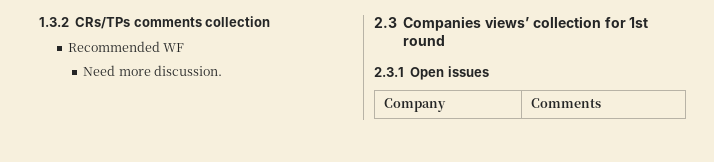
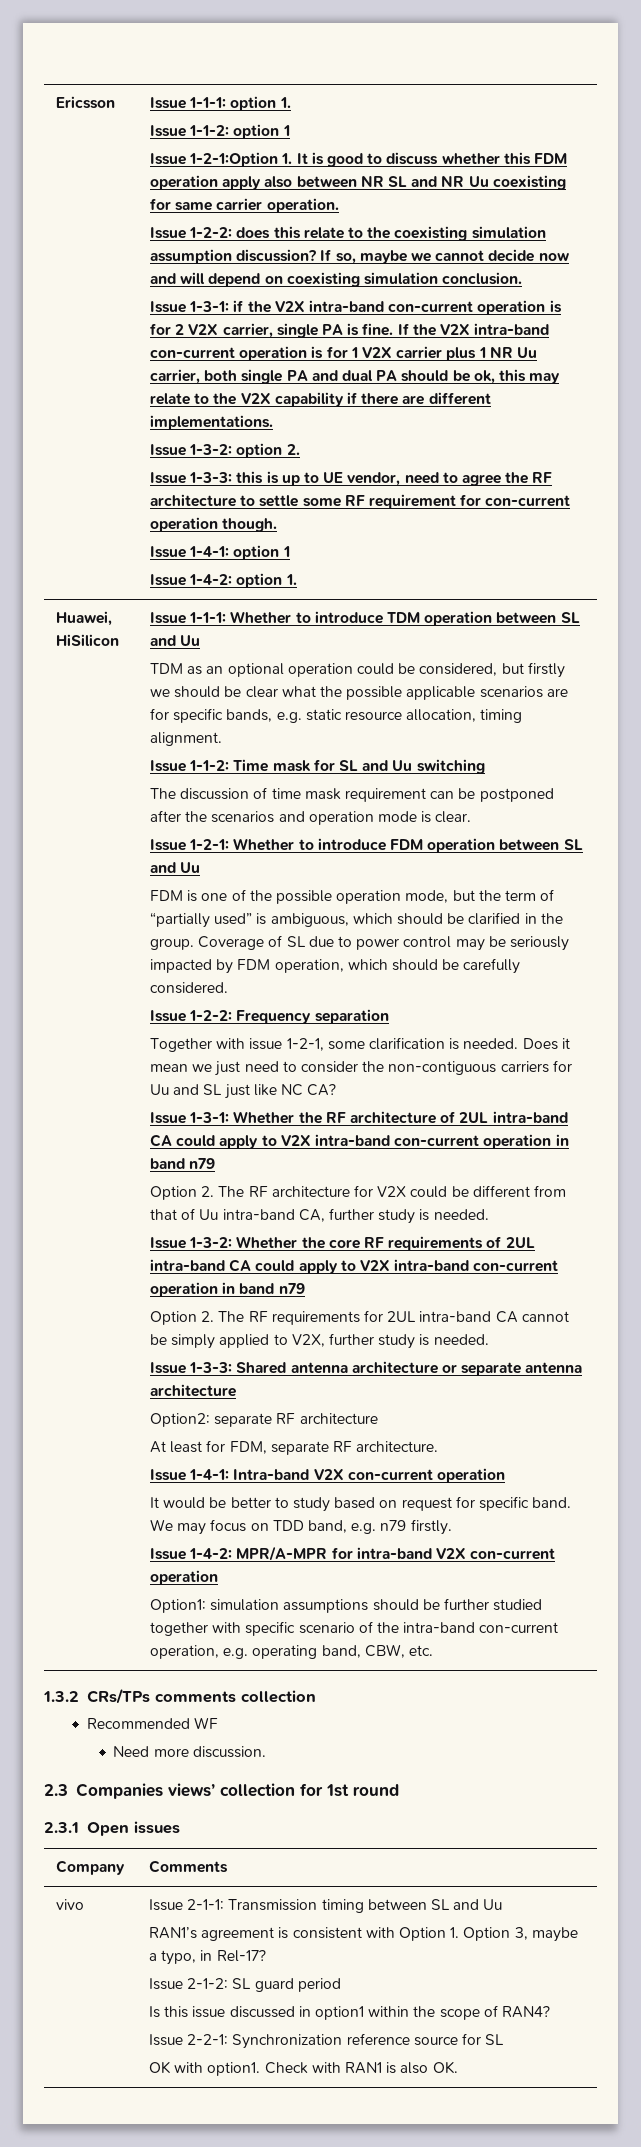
(39, 22) none -> [56,96,116,109] [150,96,291,111] [150,124,290,139] [150,152,567,167] [150,175,566,190] [150,198,339,213] [150,226,546,241] [150,249,569,264] [150,272,523,287] [150,300,562,315] [150,323,550,338] [150,346,537,361] [150,369,561,384] [150,392,491,407] [150,415,274,430] [150,443,300,458] [150,471,553,486] [150,494,571,509] [150,517,278,532] [150,545,290,560] [150,573,297,588] [56,611,113,626] [56,634,120,646] [150,611,580,626] [150,635,201,646] [150,662,565,678] [150,686,568,700] [150,708,523,723] [150,732,223,746] [150,759,485,774] [150,787,554,802] [150,810,472,825] [150,838,583,853] [150,862,201,873] [150,889,555,904] [150,912,563,928] [150,935,569,951] [150,958,521,974] [150,982,229,994] [150,1009,389,1024] [150,1037,570,1052] [150,1060,572,1076] [150,1084,337,1099] [150,1111,568,1124] [150,1134,569,1149] [150,1158,216,1169] [150,1185,566,1200] [150,1208,489,1224] [150,1236,535,1251] [150,1259,559,1274] [150,1282,305,1297] [150,1310,569,1325] [150,1333,489,1349] [150,1361,583,1376] [150,1384,237,1397] [150,1413,378,1427] [150,1440,439,1455] [150,1468,506,1483] [150,1496,572,1512] [150,1519,452,1535] [150,1546,556,1561] [150,1570,219,1585] [150,1598,543,1613] [150,1621,559,1636] [150,1644,434,1659] Ericsson | Issue 1-1-1: option 1. // Issue 1-1-2: option 1 // Issue 1-2-1:Option 1. It is good to discuss whether this FDM operation apply also between NR SL and NR Uu coexisting for same carrier operation. // Issue 1-2-2: does this relate to the coexisting simulation assumption discussion? If so, maybe we cannot decide now and will depend on coexisting simulation conclusion. // Issue 1-3-1: if the V2X intra-band con-current operation is for 2 V2X carrier, single PA is fine. If the V2X intra-band con-current operation is for 1 V2X carrier plus 1 NR Uu carrier, both single PA and dual PA should be ok, this may relate to the V2X capability if there are different implementations. // Issue 1-3-2: option 2. // Issue 1-3-3: this is up to UE vendor, need to agree the RF architecture to settle some RF requirement for con-current operation though. // Issue 1-4-1: option 1 // Issue 1-4-2: option 1. // Huawei, HiSilicon | Issue 1-1-1: Whether to introduce TDM operation between SL and Uu // TDM as an optional operation could be considered, but firstly we should be clear what the possible applicable scenarios are for specific bands, e.g. static resource allocation, timing alignment. // Issue 1-1-2: Time mask for SL and Uu switching // The discussion of time mask requirement can be postponed after the scenarios and operation mode is clear. // Issue 1-2-1: Whether to introduce FDM operation between SL and Uu // FDM is one of the possible operation mode, but the term of “partially used” is ambiguous, which should be clarified in the group. Coverage of SL due to power control may be seriously impacted by FDM operation, which should be carefully considered. // Issue 1-2-2: Frequency separation // Together with issue 1-2-1, some clarification is needed. Does it mean we just need to consider the non-contiguous carriers for Uu and SL just like NC CA? // Issue 1-3-1: Whether the RF architecture of 2UL intra-band CA could apply to V2X intra-band con-current operation in band n79 // Option 2. The RF architecture for V2X could be different from that of Uu intra-band CA, further study is needed. // Issue 1-3-2: Whether the core RF requirements of 2UL intra-band CA could apply to V2X intra-band con-current operation in band n79 // Option 2. The RF requirements for 2UL intra-band CA cannot be simply applied to V2X, further study is needed. // Issue 1-3-3: Shared antenna architecture or separate antenna architecture // Option2: separate RF architecture // At least for FDM, separate RF architecture. // Issue 1-4-1: Intra-band V2X con-current operation // It would be better to study based on request for specific band. We may focus on TDD band, e.g. n79 firstly. // Issue 1-4-2: MPR/A-MPR for intra-band V2X con-current operation // Option1: simulation assumptions should be further studied together with specific scenario of the intra-band con-current operation, e.g. operating band, CBW, etc. //
(601, 103) none -> [56,1899,85,1910] [149,1899,503,1913] [149,1927,578,1942] [149,1950,266,1965] [149,1978,341,1992] [149,2005,550,2020] [149,2033,505,2049] [149,2061,458,2076] // vivo | Issue 2-1-1: Transmission timing between SL and Uu // RAN1’s agreement is consistent with Option 1. Option 3, maybe a typo, in Rel-17? // Issue 2-1-2: SL guard period // Is this issue discussed in option1 within the scope of RAN4? // Issue 2-2-1: Synchronization reference source for SL // OK with option1. Check with RAN1 is also OK.

